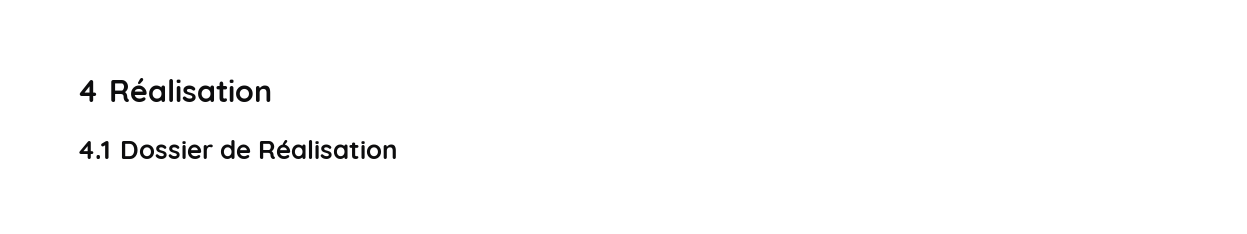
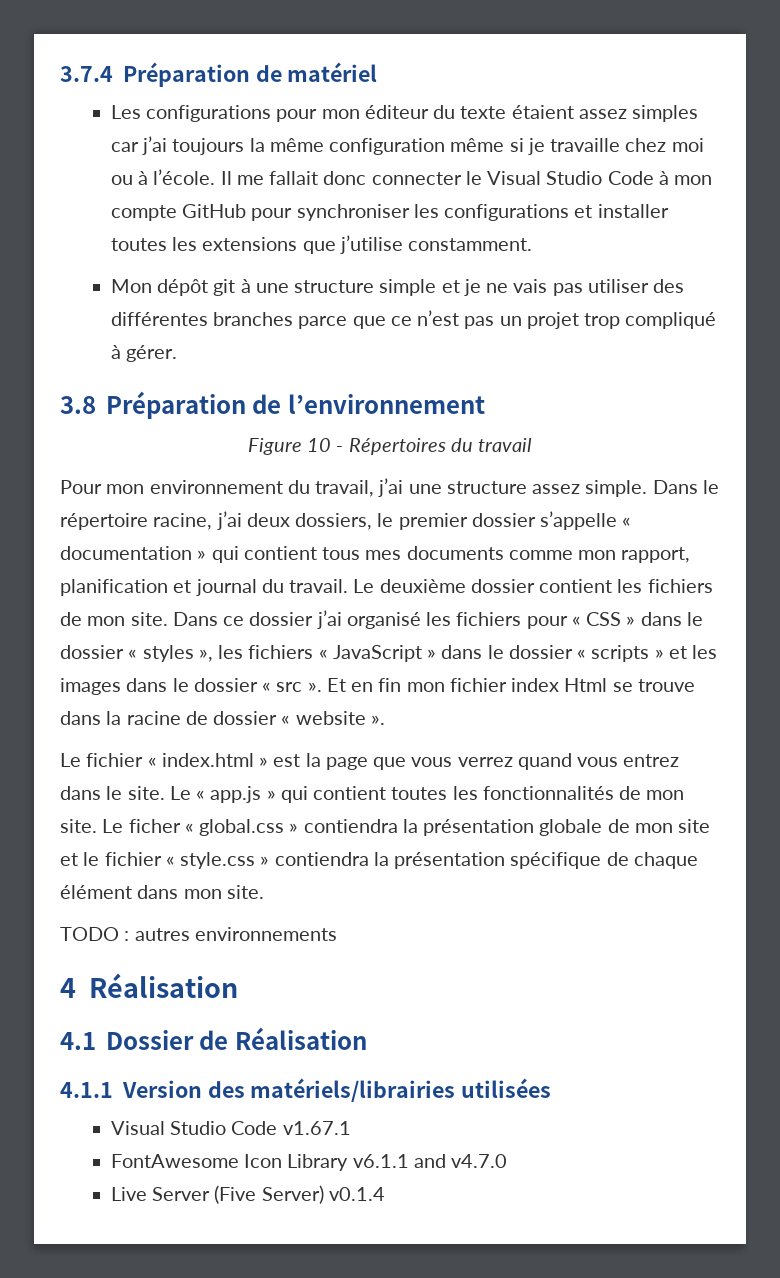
(77, 91) none -> [60,62,378,87] [110,105,699,122] [110,136,704,155] [110,169,713,185] [110,204,669,221] [110,235,533,254] [110,279,685,296] [110,310,717,329] [110,345,178,362] [60,391,485,419] [247,438,533,455] [60,478,719,497] [60,511,632,530] [60,546,691,563] [60,579,713,596] [60,610,703,629] [60,645,718,662] [60,678,695,695] [60,711,385,725] [60,753,680,770] [60,786,685,803] [60,819,711,836] [60,852,698,869] [60,885,264,899] [60,927,337,941] 3.7.4 Préparation de matériel // Les configurations pour mon éditeur du texte étaient assez simples car j’ai toujours la même configuration même si je travaille chez moi ou à l’école. Il me fallait donc connecter le Visual Studio Code à mon compte GitHub pour synchroniser les configurations et installer toutes les extensions que j’utilise constamment. // Mon dépôt git à une structure simple et je ne vais pas utiliser des différentes branches parce que ce n’est pas un projet trop compliqué à gérer. // 3.8 Préparation de l’environnement // Figure 10 - Répertoires du travail // Pour mon environnement du travail, j’ai une structure assez simple. Dans le répertoire racine, j’ai deux dossiers, le premier dossier s’appelle « documentation » qui contient tous mes documents comme mon rapport, planification et journal du travail. Le deuxième dossier contient les fichiers de mon site. Dans ce dossier j’ai organisé les fichiers pour « CSS » dans le dossier « styles », les fichiers « JavaScript » dans le dossier « scripts » et les images dans le dossier « src ». Et en fin mon fichier index Html se trouve dans la racine de dossier « website ». // Le fichier « index.html » est la page que vous verrez quand vous entrez dans le site. Le « app.js » qui contient toutes les fonctionnalités de mon site. Le ficher « global.css » contiendra la présentation globale de mon site et le fichier « style.css » contiendra la présentation spécifique de chaque élément dans mon site. // TODO : autres environnements //
(398, 149) none -> [60,1078,552,1102] [110,1121,351,1135] [110,1154,508,1171] [110,1185,385,1204] // 4.1.1 Version des matériels/librairies utilisées // Visual Studio Code v1.67.1 // FontAwesome Icon Library v6.1.1 and v4.7.0 // Live Server (Five Server) v0.1.4

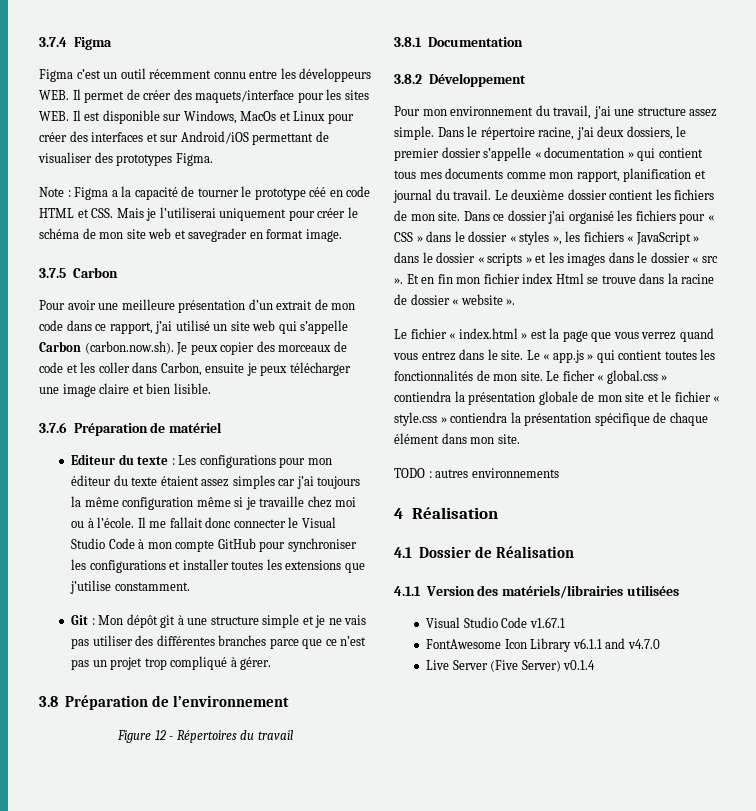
(113, 74) none -> [73,37,112,50] [39,68,372,82] [39,89,369,103] [39,110,354,124] [39,131,329,145] [38,152,213,166] [39,186,371,200] [39,207,358,221] [39,228,342,242] [39,267,118,278] [39,299,356,313] [39,320,349,334] [39,341,347,355] [39,362,351,376] [39,383,211,397] [39,422,67,433] Figma // Figma c’est un outil récemment connu entre les développeurs WEB. Il permet de créer des maquets/interface pour les sites WEB. Il est disponible sur Windows, MacOs et Linux pour créer des interfaces et sur Android/iOS permettant de visualiser des prototypes Figma. // Note : Figma a la capacité de tourner le prototype céé en code HTML et CSS. Mais je l’utiliserai uniquement pour créer le schéma de mon site web et savegrader en format image. // 3.7.5 Carbon // Pour avoir une meilleure présentation d’un extrait de mon code dans ce rapport, j’ai utilisé un site web qui s’appelle Carbon (carbon.now.sh). Je peux copier des morceaux de code et les coller dans Carbon, ensuite je peux télécharger une image claire et bien lisible. // 3.7.6
(378, 72) none -> [71,454,175,465] Editeur du texte :
(533, 244) none -> [71,615,95,625] Git :
[307,438,332,452] 10 -> [154,730,166,740] 12
(533, 445) none -> [394,37,523,47] [394,73,526,87] // 3.8.1 Documentation // 3.8.2 Développement

